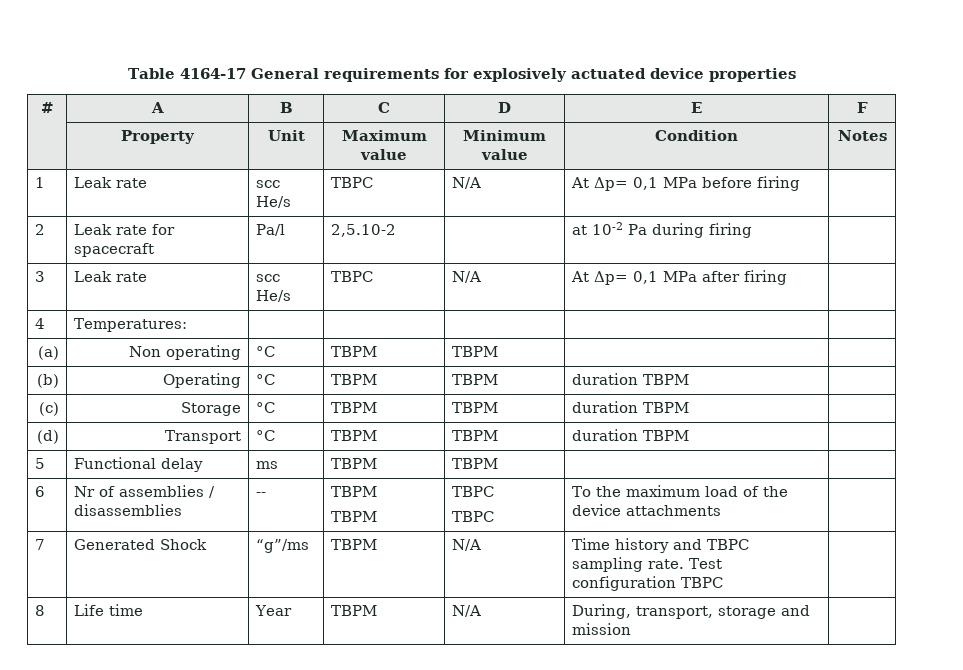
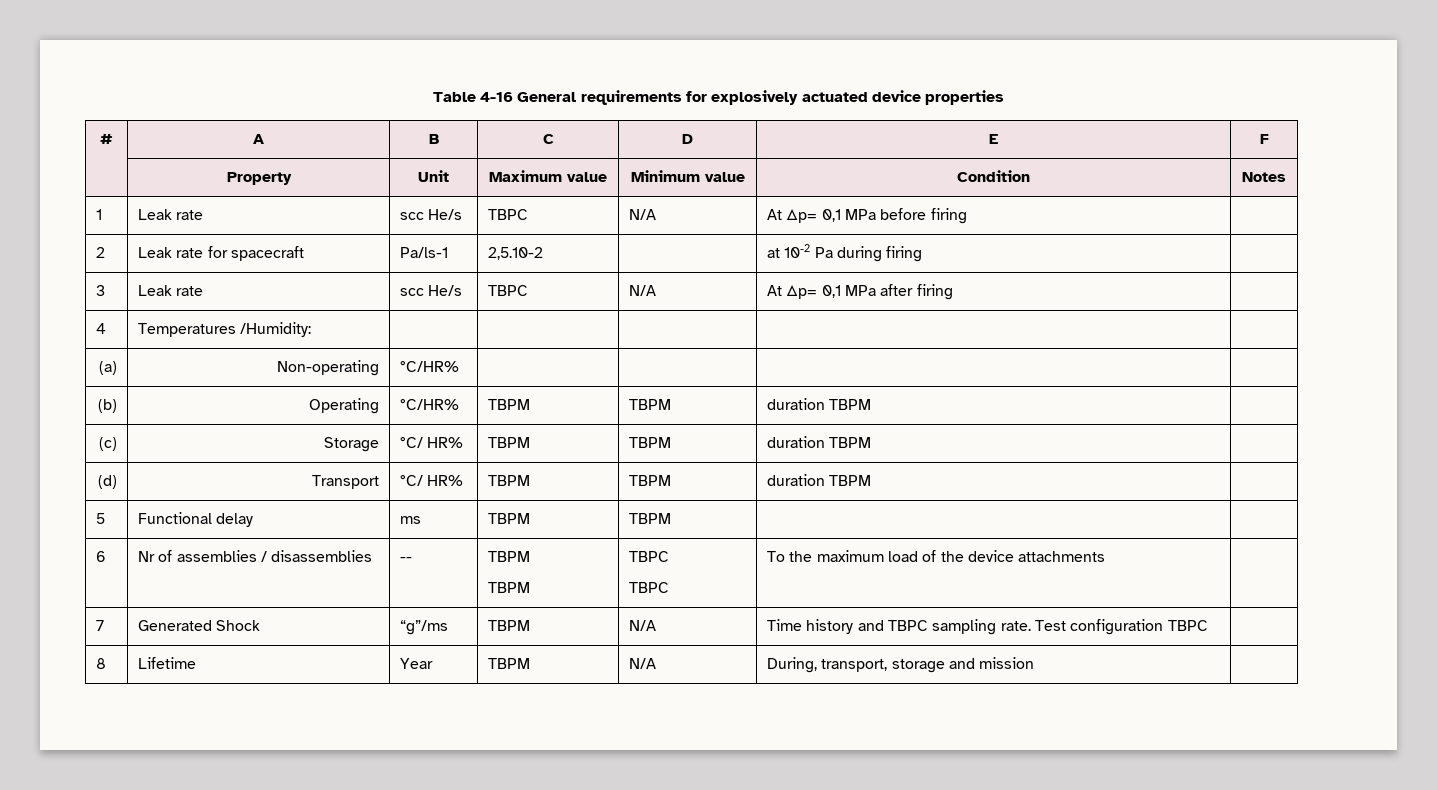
[179,68,246,79] 4164-17 -> [480,92,514,102] 4-16
[256,224,286,236] Pa/l -> [400,247,449,258] Pa/ls-1
[74,318,188,332] Temperatures: -> [138,322,312,337] Temperatures /Humidity:
[128,345,241,360] [256,346,276,357] [331,346,378,357] [452,346,499,357] Non operating | °C | TBPM | TBPM -> [276,360,379,376] [400,361,460,372] Non-operating | °C/HR% | |
[256,374,276,385] °C -> [400,399,460,410] °C/HR%
[256,402,276,413] °C -> [400,437,464,448] °C/ HR%
[256,430,276,441] °C -> [400,475,464,486] °C/ HR%
[74,604,144,616] Life time -> [138,657,197,669] Lifetime

